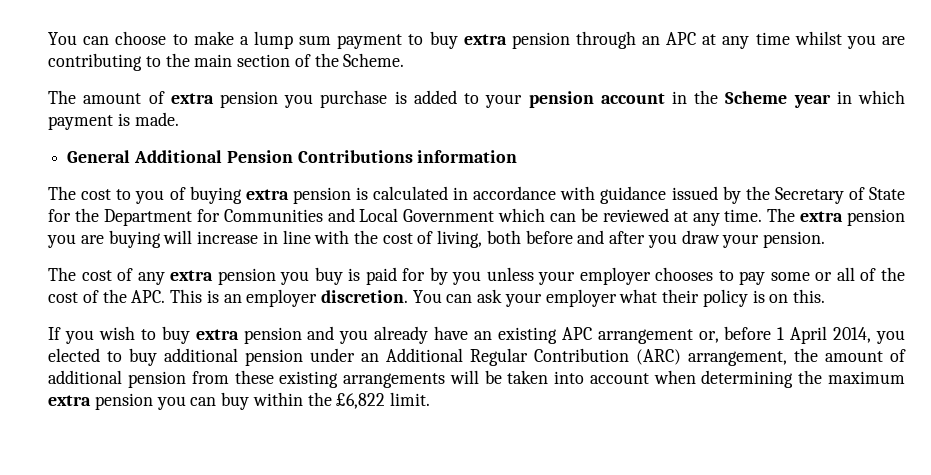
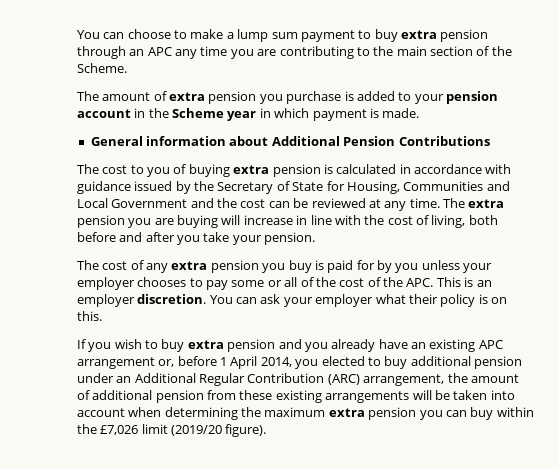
[702,34,717,45] at -> (172, 51) none
[794,31,842,45] whilst -> (228, 51) none
(131, 156) none -> [146,136,269,146] information about
[417,150,518,163] information -> (490, 141) none
[75,208,220,226] the Department for -> [346,181,400,194] Housing,
[498,208,546,222] which -> [190,198,266,208] and the cost
[681,230,720,244] draw -> [203,232,230,242] take
[336,392,430,409] £6,822 limit. -> [100,424,267,437] £7,026 limit (2019/20 figure).

